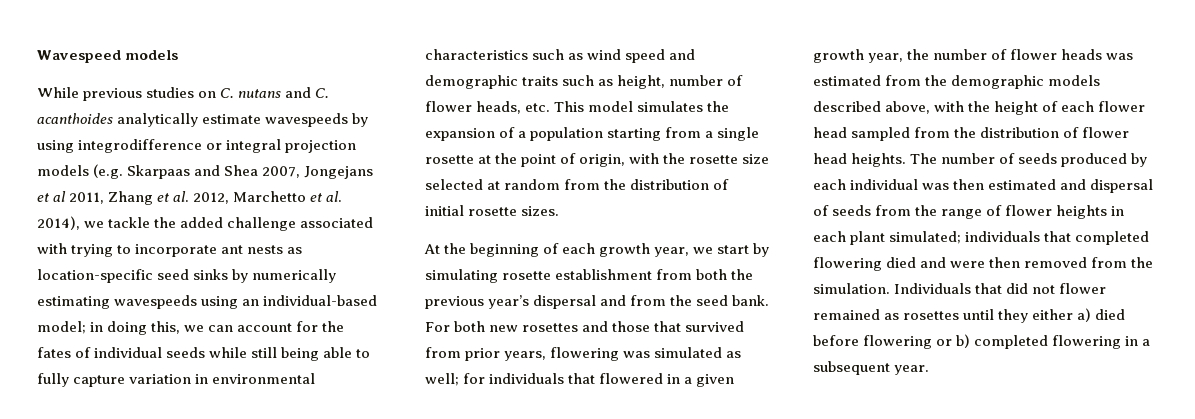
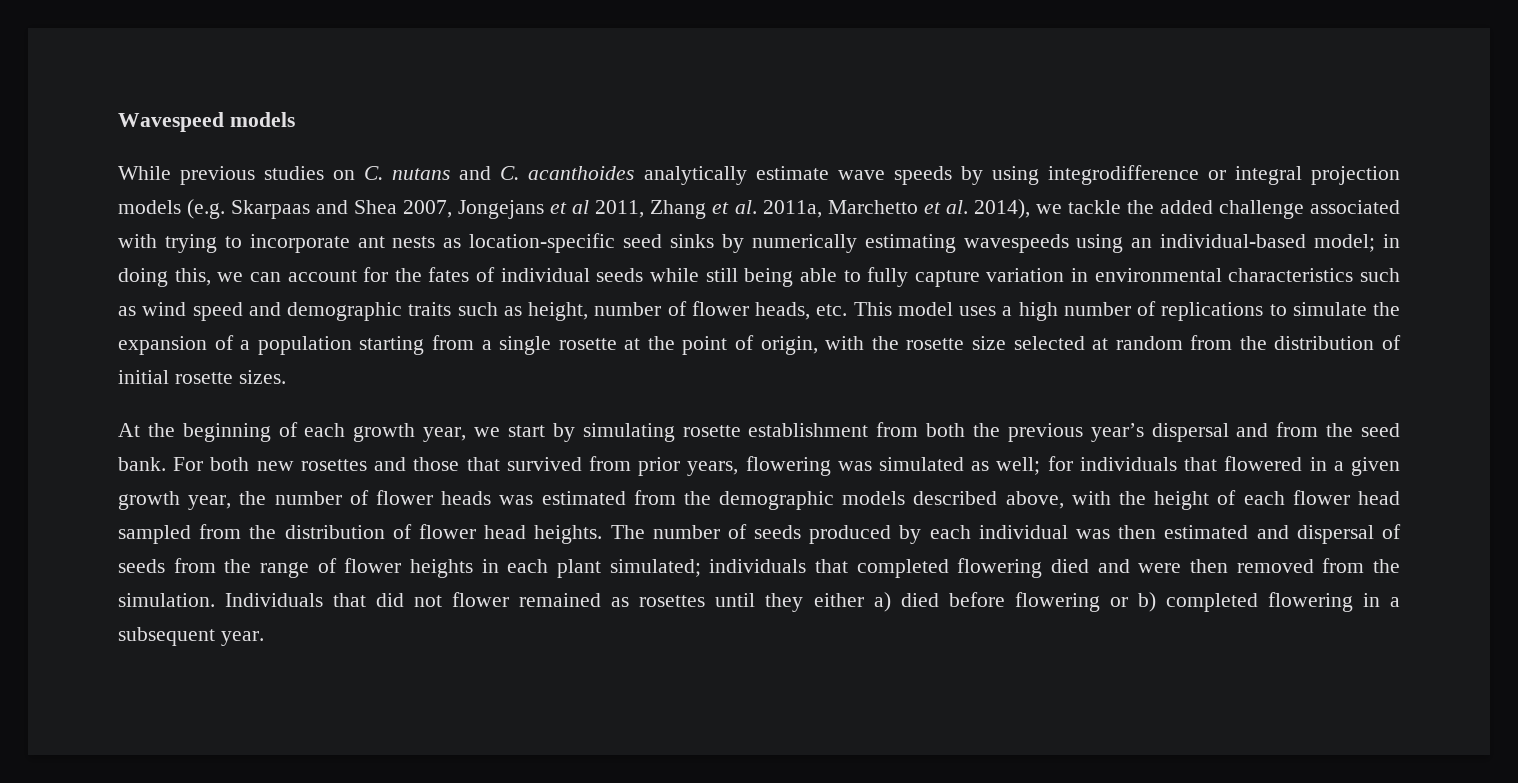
[265,113,349,127] wavespeeds -> [837,166,952,185] wave speeds
[193,192,230,204] 2012, -> [762,200,822,218] 2011a,
[637,101,704,112] simulates -> [959,301,1367,321] uses a high number of replications to simulate

